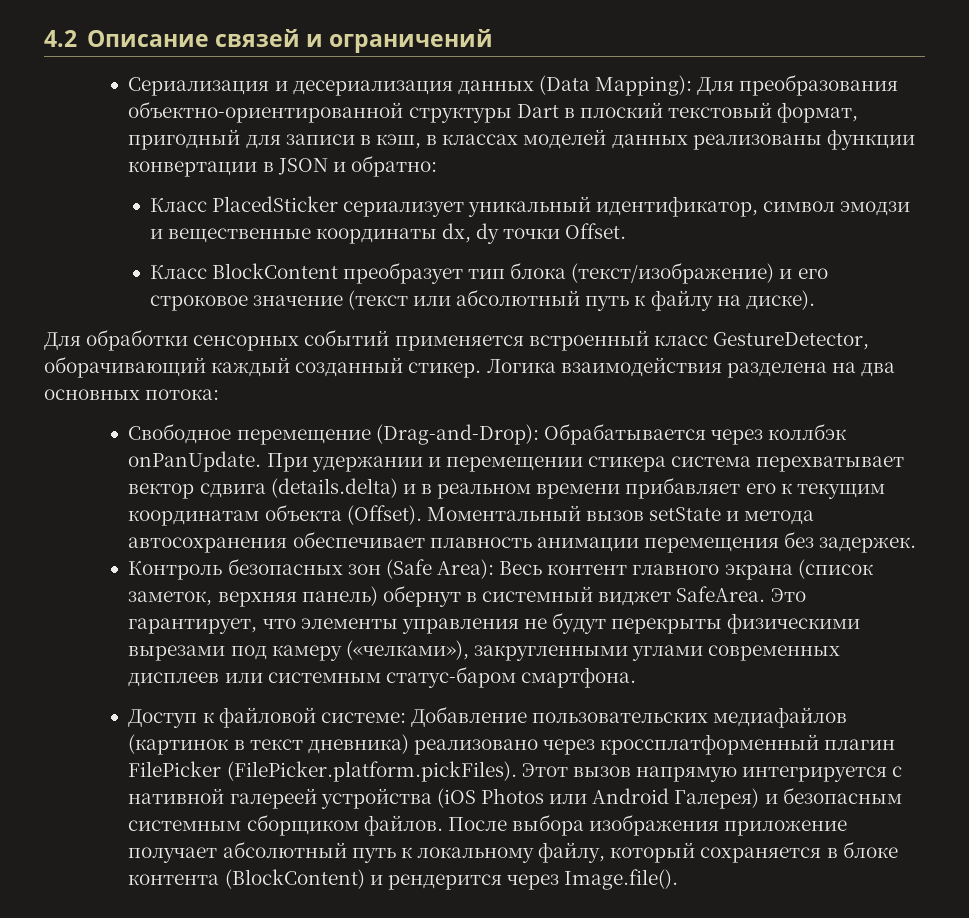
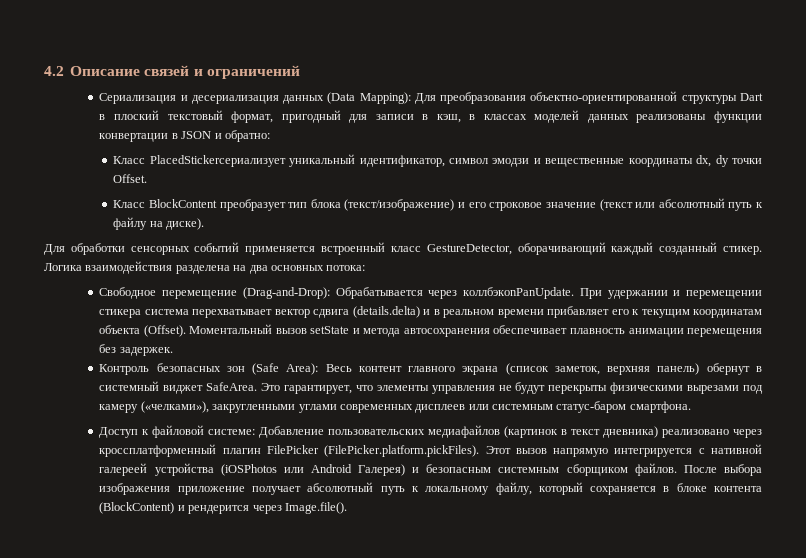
[211,196,464,217] PlacedSticker сериализует -> [149,155,286,167] PlacedStickerсериализует
[768,423,848,440] [128,451,262,472] коллбэк onPanUpdate. -> [463,287,575,299] коллбэкonPanUpdate.
[436,788,544,808] (iOS Photos -> [220,464,277,476] (iOSPhotos

